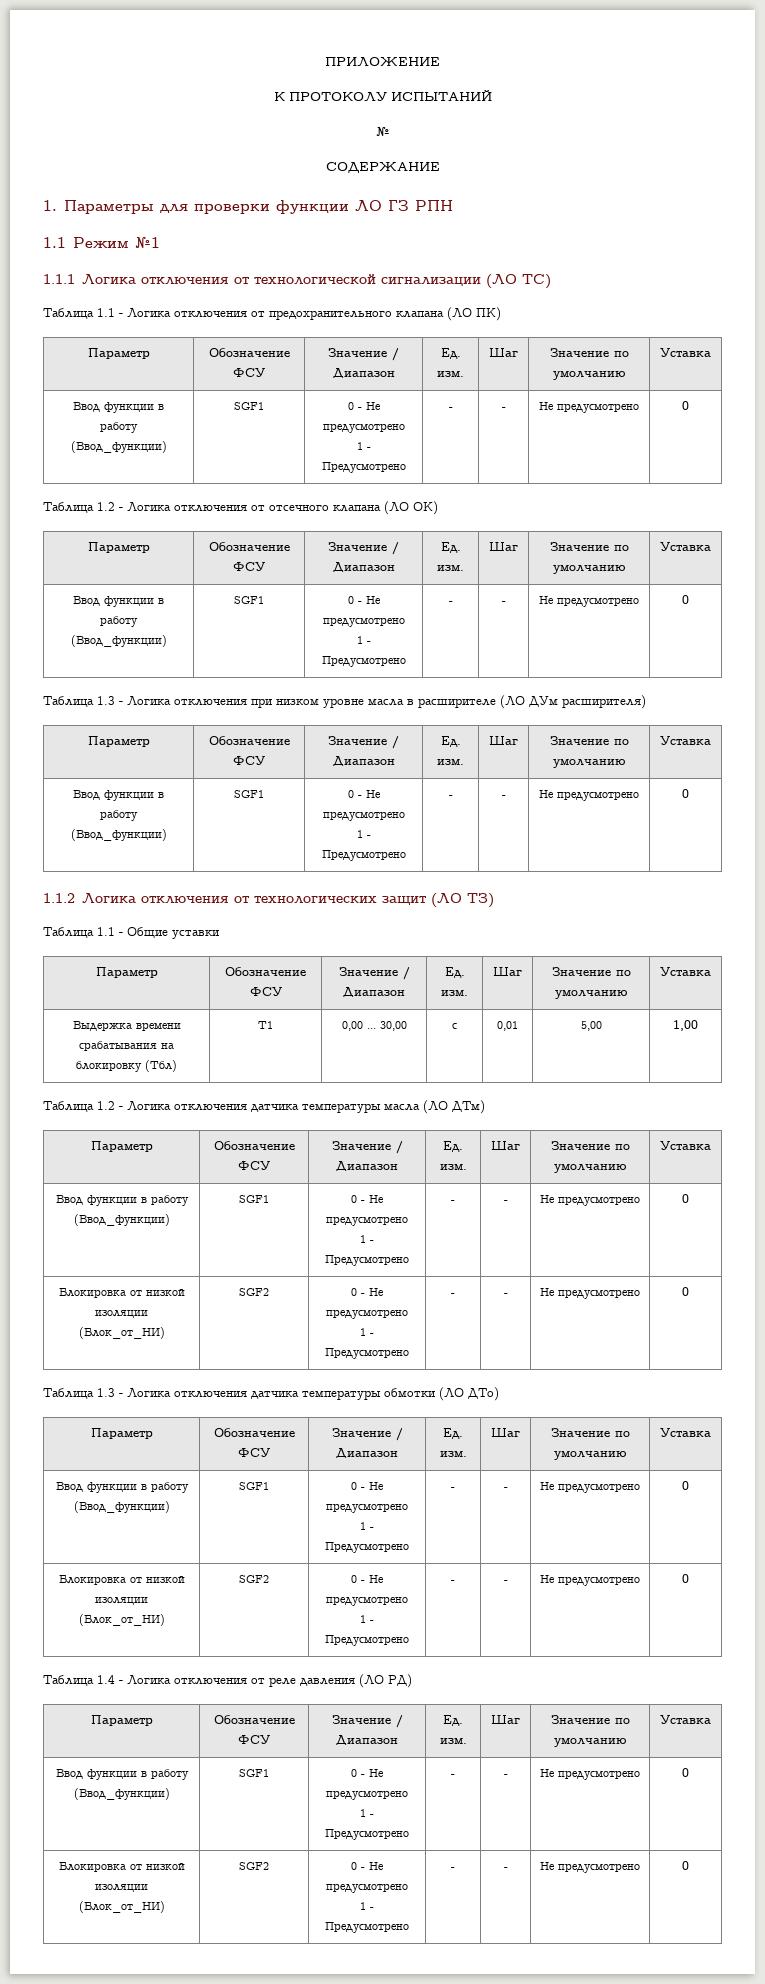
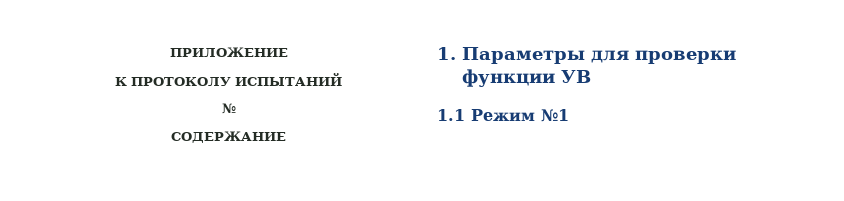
[354,200,453,211] ЛО ГЗ РПН -> [561,70,592,83] УВ
[43,274,551,289] [43,307,501,321] [87,348,150,359] [208,348,290,357] [233,368,265,377] [328,348,400,361] [332,368,395,378] [440,348,461,359] [437,371,464,377] [489,348,518,357] [549,348,629,357] [553,371,625,380] [660,348,711,357] [73,402,164,413] [100,422,138,433] [70,441,167,453] [234,402,264,410] [347,402,380,410] [322,423,405,433] [356,442,371,450] [321,462,406,473] [448,407,453,410] [501,407,506,410] [539,402,639,413] [682,401,689,410] [43,501,438,515] [87,542,150,553] [208,542,290,551] [233,562,265,571] [328,542,400,555] [332,562,395,572] [440,542,461,553] [437,565,464,571] [489,542,518,551] [549,542,629,551] [553,565,625,574] [660,542,711,551] [73,596,164,607] [100,616,138,627] [70,635,167,647] [234,596,264,604] [347,596,380,604] [322,617,405,627] [356,636,371,644] [321,656,406,667] [448,601,453,604] [501,601,506,604] [539,596,639,607] [682,595,689,604] [43,695,646,709] [87,736,150,747] [208,736,290,745] [233,756,265,765] [328,736,400,749] [332,756,395,766] [440,736,461,747] [437,759,464,765] [489,736,518,745] [549,736,629,745] [553,759,625,768] [660,736,711,745] [73,790,164,801] [100,810,138,821] [70,829,167,841] [234,790,264,798] [347,790,380,798] [322,811,405,821] [356,830,371,838] [321,850,406,861] [448,795,453,798] [501,795,506,798] [539,790,639,801] [682,789,689,798] [43,893,494,908] [43,927,219,939] [95,967,158,978] [225,967,306,976] [249,987,282,996] [338,967,410,980] [343,987,405,997] [444,967,465,978] [441,990,468,996] [493,967,522,976] [551,967,631,976] [555,990,627,999] [660,967,711,976] [72,1021,181,1031] [79,1041,174,1051] [76,1060,177,1072] [258,1021,273,1029] [341,1021,407,1031] [452,1023,457,1029] [497,1021,518,1031] [580,1021,602,1031] [673,1020,698,1031] [43,1100,485,1114] [90,1141,153,1152] [213,1141,295,1150] [238,1161,270,1170] [331,1141,403,1154] [336,1161,398,1171] [443,1141,463,1152] [439,1164,467,1170] [491,1141,520,1150] [550,1141,630,1150] [554,1164,626,1173] [660,1141,711,1150] [55,1195,189,1206] [73,1214,170,1226] [239,1195,269,1203] [351,1195,383,1203] [326,1216,408,1226] [360,1235,374,1243] [325,1255,409,1266] [451,1200,455,1203] [503,1200,508,1203] [540,1195,640,1206] [682,1194,689,1203] [58,1288,185,1298] [95,1310,148,1318] [78,1327,165,1339] [239,1288,269,1296] [351,1288,383,1296] [326,1309,408,1319] [360,1328,374,1336] [325,1348,409,1359] [451,1293,455,1296] [503,1293,508,1296] [540,1288,640,1299] [682,1287,689,1296] [43,1387,499,1401] [90,1428,153,1439] [213,1428,295,1437] [238,1448,270,1457] [331,1428,403,1441] [336,1448,398,1458] [443,1428,463,1439] [439,1451,467,1457] [491,1428,520,1437] [550,1428,630,1437] [554,1451,626,1460] [660,1428,711,1437] [55,1482,189,1493] [73,1501,170,1513] [239,1482,269,1490] [351,1482,383,1490] [326,1503,408,1513] [360,1522,374,1530] [325,1542,409,1553] [451,1487,455,1490] [503,1487,508,1490] [540,1482,640,1493] [682,1481,689,1490] [58,1575,185,1585] [95,1597,148,1605] [78,1614,165,1626] [239,1575,269,1583] [351,1575,383,1583] [326,1596,408,1606] [360,1615,374,1623] [325,1635,409,1646] [451,1580,455,1583] [503,1580,508,1583] [540,1575,640,1586] [682,1574,689,1583] [43,1674,412,1688] [90,1715,153,1726] [213,1715,295,1724] [238,1735,270,1744] [331,1715,403,1728] [336,1735,398,1745] [443,1715,463,1726] [439,1738,467,1744] [491,1715,520,1724] [550,1715,630,1724] [554,1738,626,1747] [660,1715,711,1724] [55,1769,189,1780] [73,1788,170,1800] [239,1769,269,1777] [351,1769,383,1777] [326,1790,408,1800] [360,1809,374,1817] [325,1829,409,1840] [451,1774,455,1777] [503,1774,508,1777] [540,1769,640,1780] [682,1768,689,1777] [58,1862,185,1872] [95,1884,148,1892] [78,1901,165,1913] [239,1862,269,1870] [351,1862,383,1870] [326,1883,408,1893] [360,1902,374,1910] [325,1922,409,1933] [451,1867,455,1870] [503,1867,508,1870] [540,1862,640,1873] [682,1861,689,1870] // 1.1.1 Логика отключения от технологической сигнализации (ЛО ТС) // Таблица 1.1 - Логика отключения от предохранительного клапана (ЛО ПК) // Параметр | Обозначение ФСУ | Значение / Диапазон | Ед. изм. | Шаг | Значение по умолчанию | Уставка // Ввод функции в работу (Ввод_функции) | SGF1 | 0 - Не предусмотрено // 1 - Предусмотрено | - | - | Не предусмотрено | 0 // Таблица 1.2 - Логика отключения от отсечного клапана (ЛО ОК) // Параметр | Обозначение ФСУ | Значение / Диапазон | Ед. изм. | Шаг | Значение по умолчанию | Уставка // Ввод функции в работу (Ввод_функции) | SGF1 | 0 - Не предусмотрено // 1 - Предусмотрено | - | - | Не предусмотрено | 0 // Таблица 1.3 - Логика отключения при низком уровне масла в расширителе (ЛО ДУм расширителя) // Параметр | Обозначение ФСУ | Значение / Диапазон | Ед. изм. | Шаг | Значение по умолчанию | Уставка // Ввод функции в работу (Ввод_функции) | SGF1 | 0 - Не предусмотрено // 1 - Предусмотрено | - | - | Не предусмотрено | 0 // 1.1.2 Логика отключения от технологических защит (ЛО ТЗ) // Таблица 1.1 - Общие уставки // Параметр | Обозначение ФСУ | Значение / Диапазон | Ед. изм. | Шаг | Значение по умолчанию | Уставка // Выдержка времени срабатывания на блокировку (Тбл) | Т1 | 0,00 ... 30,00 | с | 0,01 | 5,00 | 1,00 // Таблица 1.2 - Логика отключения датчика температуры масла (ЛО ДТм) // Параметр | Обозначение ФСУ | Значение / Диапазон | Ед. изм. | Шаг | Значение по умолчанию | Уставка // Ввод функции в работу (Ввод_функции) | SGF1 | 0 - Не предусмотрено // 1 - Предусмотрено | - | - | Не предусмотрено | 0 // Блокировка от низкой изоляции (Блок_от_НИ) | SGF2 | 0 - Не предусмотрено // 1 - Предусмотрено | - | - | Не предусмотрено | 0 // Таблица 1.3 - Логика отключения датчика температуры обмотки (ЛО ДТо) // Параметр | Обозначение ФСУ | Значение / Диапазон | Ед. изм. | Шаг | Значение по умолчанию | Уставка // Ввод функции в работу (Ввод_функции) | SGF1 | 0 - Не предусмотрено // 1 - Предусмотрено | - | - | Не предусмотрено | 0 // Блокировка от низкой изоляции (Блок_от_НИ) | SGF2 | 0 - Не предусмотрено // 1 - Предусмотрено | - | - | Не предусмотрено | 0 // Таблица 1.4 - Логика отключения от реле давления (ЛО РД) // Параметр | Обозначение ФСУ | Значение / Диапазон | Ед. изм. | Шаг | Значение по умолчанию | Уставка // Ввод функции в работу (Ввод_функции) | SGF1 | 0 - Не предусмотрено // 1 - Предусмотрено | - | - | Не предусмотрено | 0 // Блокировка от низкой изоляции (Блок_от_НИ) | SGF2 | 0 - Не предусмотрено // 1 - Предусмотрено | - | - | Не предусмотрено | 0 -> (570, 115) none

